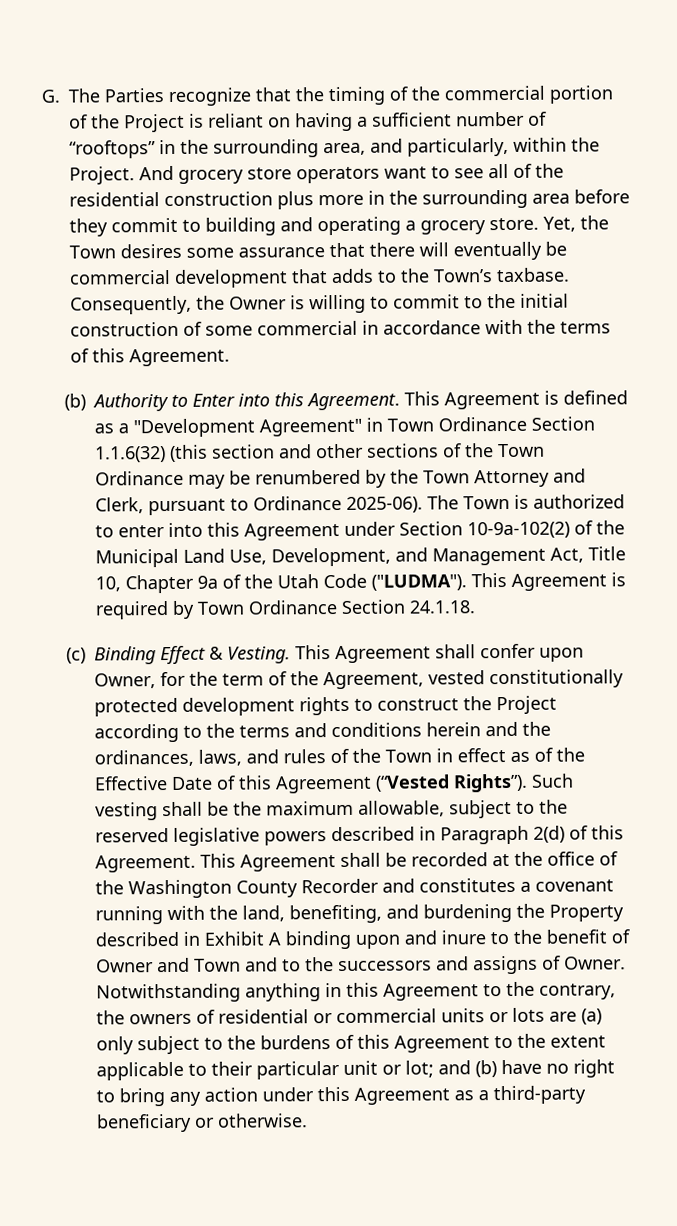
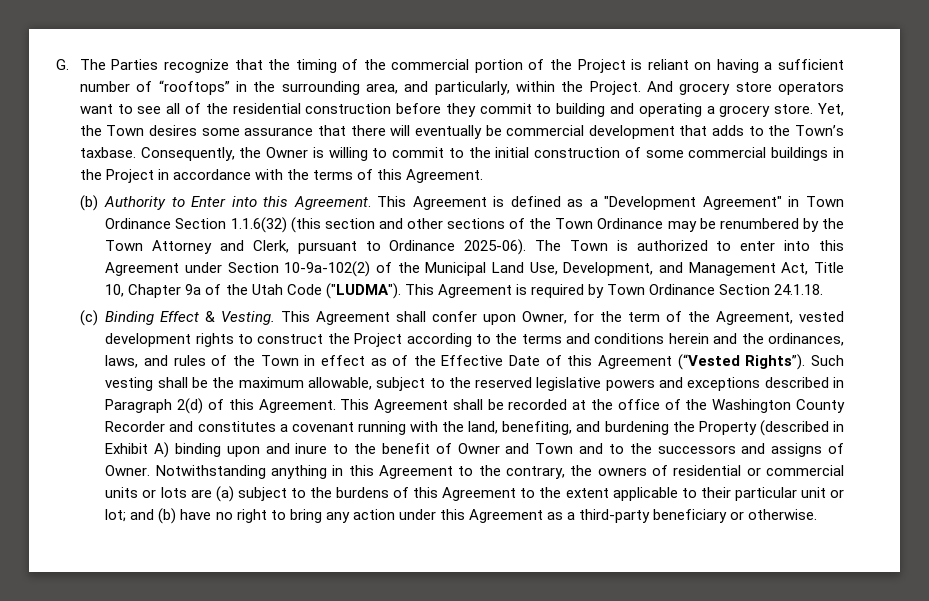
[277,189,570,210] plus more in the surrounding area -> (392, 108) none
(358, 328) none -> [771,147,844,161] [79,169,154,183] buildings in the Project
[489,669,625,689] [94,697,179,717] constitutionally protected -> (844, 316) none
(328, 838) none -> [659,377,761,391] and exceptions
[95,931,180,947] described -> [759,420,829,436] (described
[268,932,282,946] A -> [154,442,170,458] A)
[96,1036,135,1055] only -> (234, 494) none

